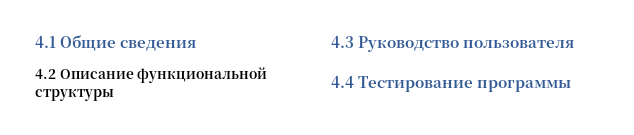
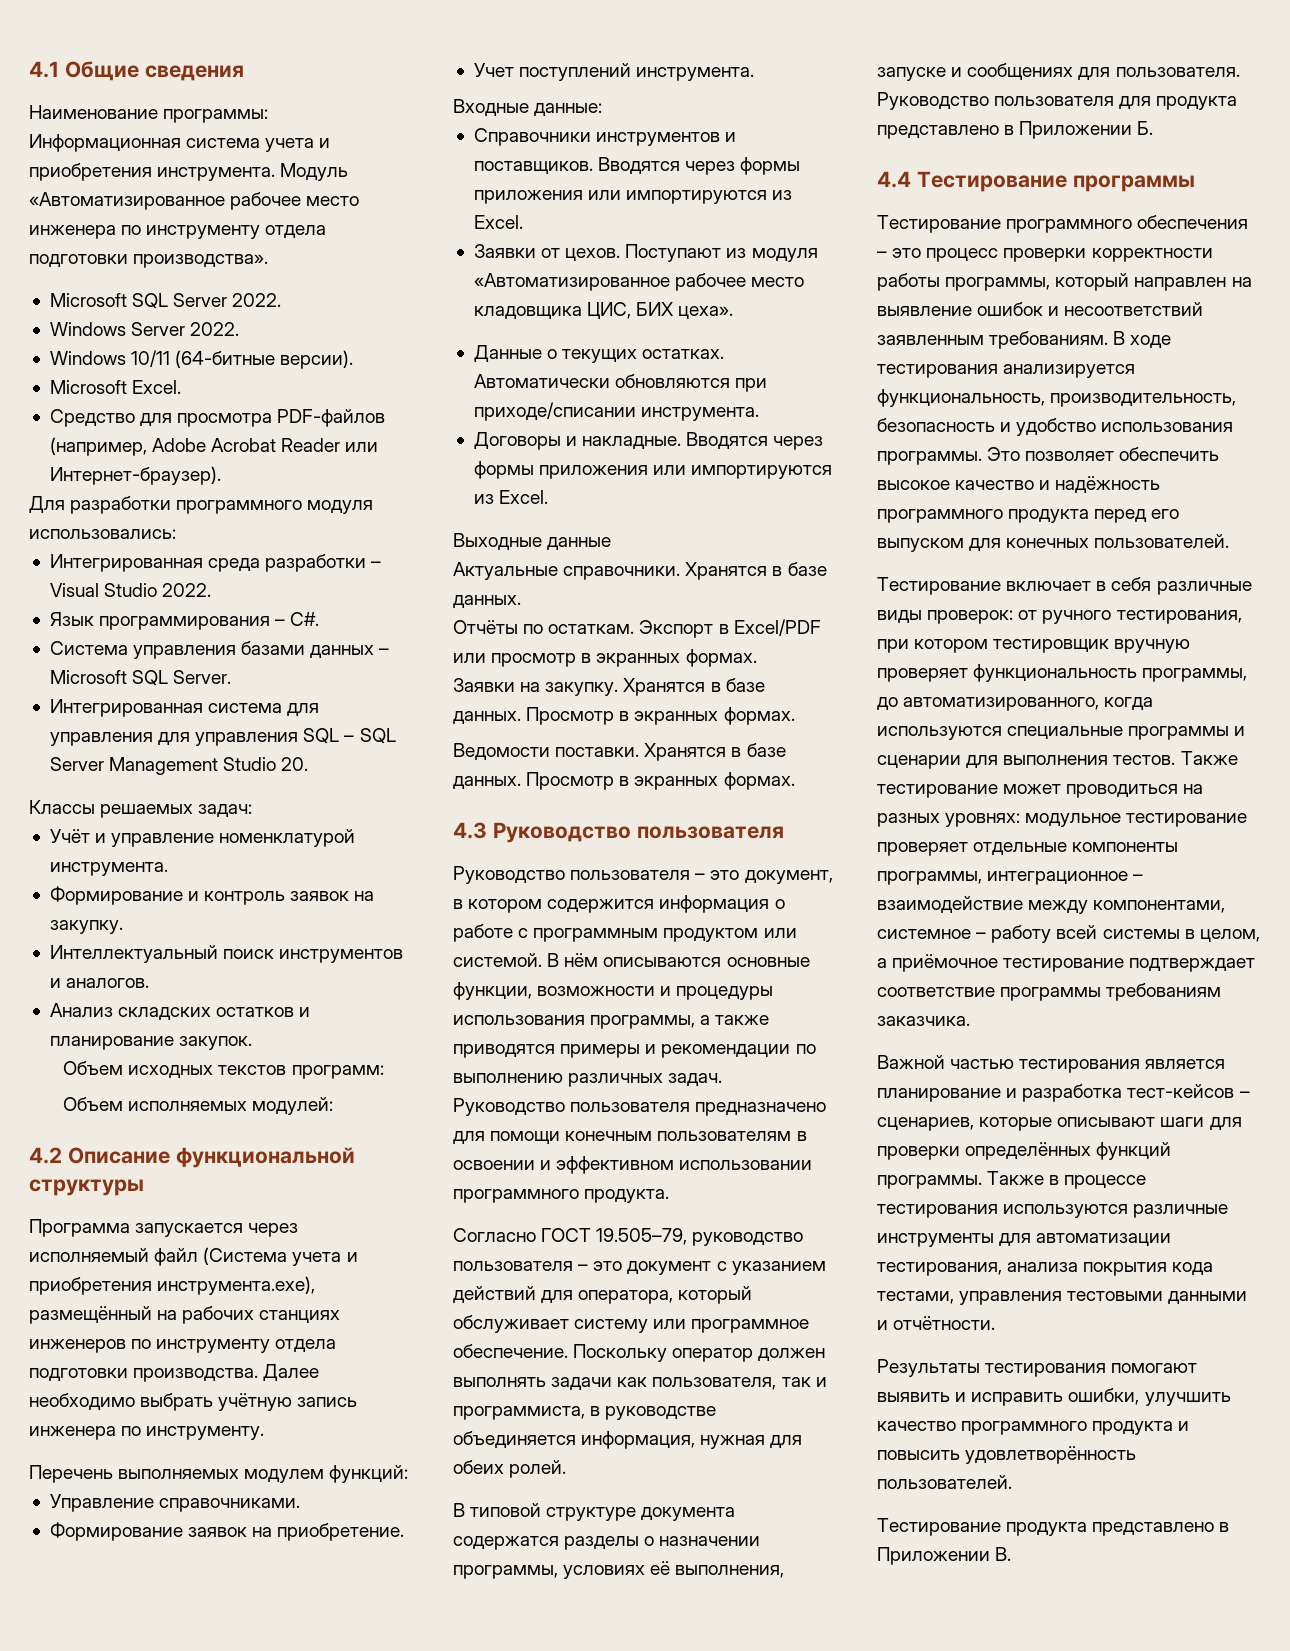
[35,67,268,83] [35,89,114,101] [331,36,575,52] [331,76,572,92] 4.2 Описание функциональной структуры // 4.3 Руководство пользователя // 4.4 Тестирование программы -> [29,105,269,123] [29,134,331,152] [29,163,349,181] [29,192,360,210] [29,225,327,239] [29,254,269,268] [49,293,282,309] [49,322,240,336] [49,350,354,369] [49,380,182,394] [49,409,386,427] [49,437,379,456] [49,466,221,485] [29,496,374,514] [29,529,176,539] [49,554,382,572] [49,583,212,597] [49,612,320,630] [49,641,390,659] [49,670,232,686] [49,699,320,717] [49,728,396,746] [49,757,309,775] [29,800,253,818] [49,829,356,847] [49,862,168,876] [49,886,375,905] [49,920,123,934] [49,945,404,963] [49,978,150,988] [49,1003,311,1020] [49,1036,253,1050] [63,1061,384,1079] [63,1097,334,1115] [29,1147,355,1168] [29,1179,144,1196] [29,1219,299,1237] [29,1247,358,1266] [29,1276,316,1295] [29,1306,341,1324] [29,1339,337,1353] [29,1364,320,1382] [29,1393,358,1411] [29,1426,265,1440] [29,1465,409,1483] [49,1494,301,1512] [49,1522,405,1541] [473,63,755,81] [453,99,603,116] [473,128,737,146] [473,157,801,175] [473,190,793,204] [473,215,523,229] [473,244,818,262] [473,273,805,291] [473,302,734,319] [473,345,725,363] [473,374,768,392] [473,402,760,421] [473,432,824,450] [473,461,833,479] [473,490,549,504] [453,533,612,550] [453,562,827,580] [453,595,521,608] [453,619,821,638] [453,649,757,667] [453,678,765,696] [453,707,795,725] [453,743,786,761] [453,772,795,790] [453,822,784,843] [453,866,833,884] [453,895,785,913] [453,924,797,942] [453,953,810,967] [453,982,774,1000] [453,1015,770,1029] [453,1044,816,1058] [453,1073,723,1087] [453,1098,827,1116] [453,1131,807,1144] [453,1156,813,1174] [453,1189,670,1203] [453,1228,804,1246] [453,1261,826,1275] [453,1286,753,1304] [453,1315,810,1333] [453,1344,826,1362] [453,1377,827,1390] [453,1406,717,1420] [453,1431,803,1449] [453,1460,567,1478] [453,1503,736,1521] [453,1536,761,1550] [453,1561,785,1579] [877,63,1240,81] [877,92,1238,110] [877,121,1154,139] [877,171,1195,192] [877,215,1249,233] [877,248,1213,262] [877,273,1252,291] [877,302,1204,316] [877,331,1172,349] [877,364,1136,378] [877,389,1237,407] [877,418,1234,436] [877,447,1220,465] [877,476,1161,493] [877,509,1180,523] [877,534,1230,552] [877,577,1252,595] [877,610,1242,624] [877,639,1191,653] [877,664,1248,682] [877,697,1154,711] [877,726,1246,740] [877,751,1238,769] [877,784,1204,798] [877,813,1248,827] [877,842,1179,856] [877,871,1144,885] [877,896,1226,914] [877,925,1260,943] [877,954,1256,972] [877,983,1222,1001] [877,1016,970,1026] [877,1055,1226,1073] [877,1084,1250,1102] [877,1117,1242,1131] [877,1142,1172,1160] [877,1171,1147,1189] [877,1204,1229,1218] [877,1233,1172,1247] [877,1262,1214,1276] [877,1291,1248,1305] [877,1316,996,1330] [877,1359,1198,1377] [877,1388,1231,1406] [877,1421,1190,1435] [877,1446,1137,1464] [877,1475,1012,1489] [877,1518,1230,1536] [877,1547,1012,1565] Наименование программы: Информационная система учета и приобретения инструмента. Модуль «Автоматизированное рабочее место инженера по инструменту отдела подготовки производства». // Microsoft SQL Server 2022. // Windows Server 2022. // Windows 10/11 (64-битные версии). // Microsoft Excel. // Средство для просмотра PDF-файлов (например, Adobe Acrobat Reader или Интернет-браузер). // Для разработки программного модуля использовались: // Интегрированная среда разработки – Visual Studio 2022. // Язык программирования – C#. // Система управления базами данных – Microsoft SQL Server. // Интегрированная система для управления для управления SQL – SQL Server Management Studio 20. // Классы решаемых задач: // Учёт и управление номенклатурой инструмента. // Формирование и контроль заявок на закупку. // Интеллектуальный поиск инструментов и аналогов. // Анализ складских остатков и планирование закупок. // Объем исходных текстов программ: // Объем исполняемых модулей: // 4.2 Описание функциональной структуры // Программа запускается через исполняемый файл (Система учета и приобретения инструмента.exe), размещённый на рабочих станциях инженеров по инструменту отдела подготовки производства. Далее необходимо выбрать учётную запись инженера по инструменту. // Перечень выполняемых модулем функций: // Управление справочниками. // Формирование заявок на приобретение. // Учет поступлений инструмента. // Входные данные: // Справочники инструментов и поставщиков. Вводятся через формы приложения или импортируются из Excel. // Заявки от цехов. Поступают из модуля «Автоматизированное рабочее место кладовщика ЦИС, БИХ цеха». // Данные о текущих остатках. Автоматически обновляются при приходе/списании инструмента. // Договоры и накладные. Вводятся через формы приложения или импортируются из Excel. // Выходные данные // Актуальные справочники. Хранятся в базе данных. // Отчёты по остаткам. Экспорт в Excel/PDF или просмотр в экранных формах. // Заявки на закупку. Хранятся в базе данных. Просмотр в экранных формах. // Ведомости поставки. Хранятся в базе данных. Просмотр в экранных формах. // 4.3 Руководство пользователя // Руководство пользователя – это документ, в котором содержится информация о работе с программным продуктом или системой. В нём описываются основные функции, возможности и процедуры использования программы, а также приводятся примеры и рекомендации по выполнению различных задач. Руководство пользователя предназначено для помощи конечным пользователям в освоении и эффективном использовании программного продукта. // Согласно ГОСТ 19.505–79, руководство пользователя – это документ с указанием действий для оператора, который обслуживает систему или программное обеспечение. Поскольку оператор должен выполнять задачи как пользователя, так и программиста, в руководстве объединяется информация, нужная для обеих ролей. // В типовой структуре документа содержатся разделы о назначении программы, условиях её выполнения, запуске и сообщениях для пользователя. Руководство пользователя для продукта представлено в Приложении Б. // 4.4 Тестирование программы // Тестирование программного обеспечения – это процесс проверки корректности работы программы, который направлен на выявление ошибок и несоответствий заявленным требованиям. В ходе тестирования анализируется функциональность, производительность, безопасность и удобство использования программы. Это позволяет обеспечить высокое качество и надёжность программного продукта перед его выпуском для конечных пользователей. // Тестирование включает в себя различные виды проверок: от ручного тестирования, при котором тестировщик вручную проверяет функциональность программы, до автоматизированного, когда используются специальные программы и сценарии для выполнения тестов. Также тестирование может проводиться на разных уровнях: модульное тестирование проверяет отдельные компоненты программы, интеграционное – взаимодействие между компонентами, системное – работу всей системы в целом, а приёмочное тестирование подтверждает соответствие программы требованиям заказчика. // Важной частью тестирования является планирование и разработка тест-кейсов – сценариев, которые описывают шаги для проверки определённых функций программы. Также в процессе тестирования используются различные инструменты для автоматизации тестирования, анализа покрытия кода тестами, управления тестовыми данными и отчётности. // Результаты тестирования помогают выявить и исправить ошибки, улучшить качество программного продукта и повысить удовлетворённость пользователей. // Тестирование продукта представлено в Приложении В.

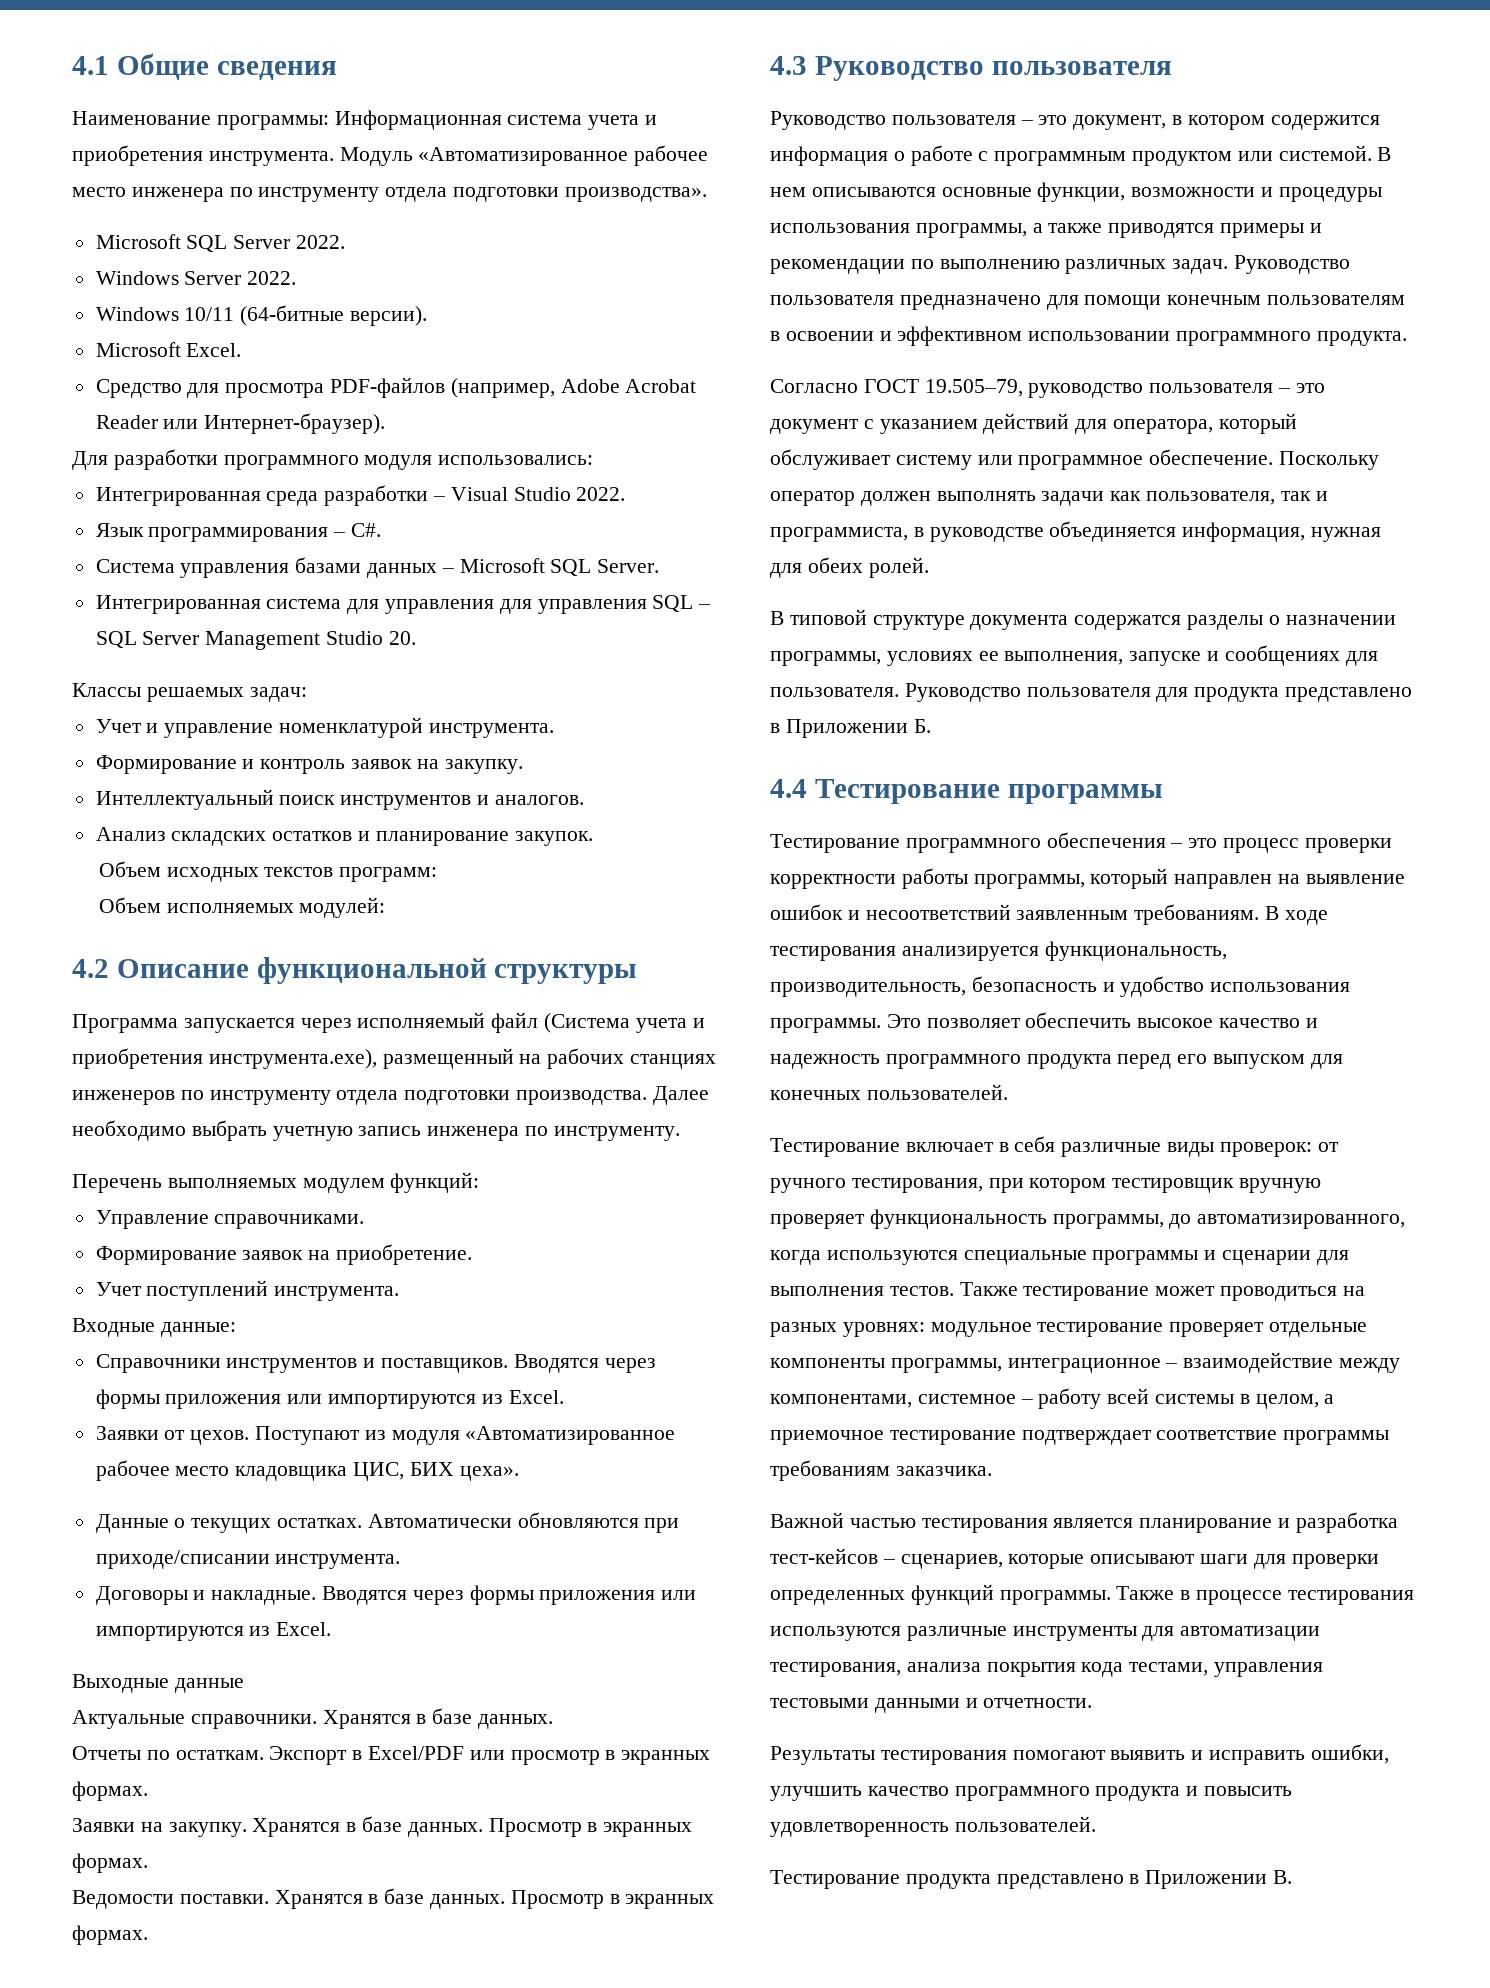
[49,829,90,843] Учёт -> [95,719,142,733] Учет
[29,1306,152,1324] размещённый -> [382,1048,514,1069] размещенный
[218,1393,293,1411] учётную -> [272,1126,353,1141] учетную
[453,620,518,634] Отчёты -> [72,1746,141,1760] Отчеты
[564,953,599,967] нём -> [770,187,806,197] нем
[650,1561,671,1575] её -> [978,651,999,661] ее
[1055,476,1161,493] надёжность -> [770,1054,880,1069] надежность
[892,954,999,972] приёмочное -> [770,1430,884,1445] приемочное
[965,1142,1092,1160] определённых -> [770,1590,905,1605] определенных
[893,1316,996,1330] отчётности. -> [983,1698,1093,1708] отчетности.
[965,1446,1137,1464] удовлетворённость -> [770,1822,949,1837] удовлетворенность

